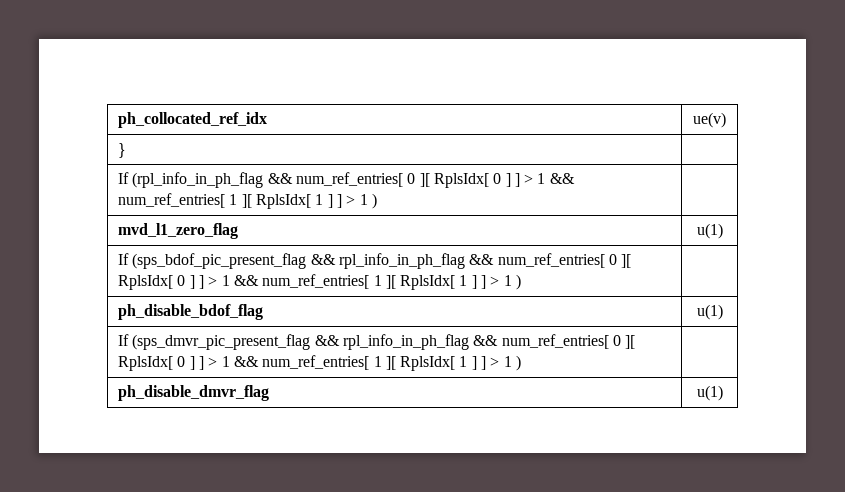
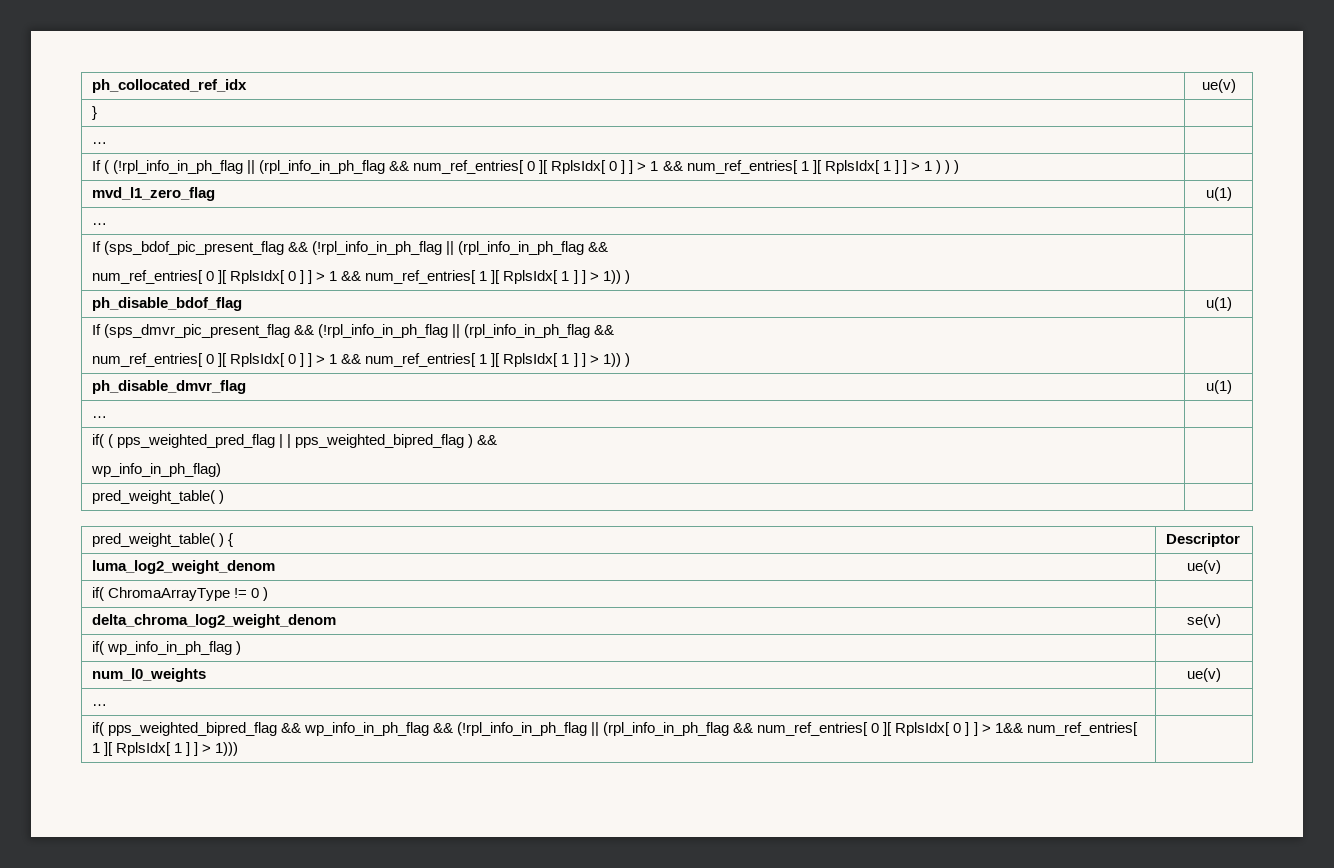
[117,172,129,184] // If -> [91,142,107,144] [91,160,255,174] // … | // If ( (!rpl_info_in_ph_flag ||
(377, 201) none -> [945,160,960,174] ) )
(723, 231) none -> [91,223,107,225] // … |
[338,253,495,269] rpl_info_in_ph_flag && -> [311,241,609,255] (!rpl_info_in_ph_flag || (rpl_info_in_ph_flag && //
[503,275,512,286] 1 -> [602,270,621,284] 1))
[342,334,499,350] rpl_info_in_ph_flag && -> [317,324,615,338] (!rpl_info_in_ph_flag || (rpl_info_in_ph_flag && //
[503,356,512,367] 1 -> [602,353,621,367] 1))
(723, 393) none -> [91,416,107,418] [91,434,498,448] [90,463,221,477] [91,490,224,504] [91,533,233,547] [1165,533,1240,547] [91,560,275,574] [1187,560,1221,574] [91,587,268,601] [91,614,336,628] [1187,614,1221,628] [91,641,241,655] [91,668,206,682] [1187,668,1221,682] [91,704,107,706] [91,722,1138,736] [91,742,239,756] // … | // if( ( pps_weighted_pred_flag | | pps_weighted_bipred_flag ) && // wp_info_in_ph_flag) | // pred_weight_table( ) | // pred_weight_table( ) { | Descriptor // luma_log2_weight_denom | ue(v) // if( ChromaArrayType != 0 ) | // delta_chroma_log2_weight_denom | se(v) // if( wp_info_in_ph_flag ) | // num_l0_weights | ue(v) // … | // if( pps_weighted_bipred_flag && wp_info_in_ph_flag && (!rpl_info_in_ph_flag || (rpl_info_in_ph_flag && num_ref_entries[ 0 ][ RplsIdx[ 0 ] ] > 1&& num_ref_entries[ 1 ][ RplsIdx[ 1 ] ] > 1))) |

